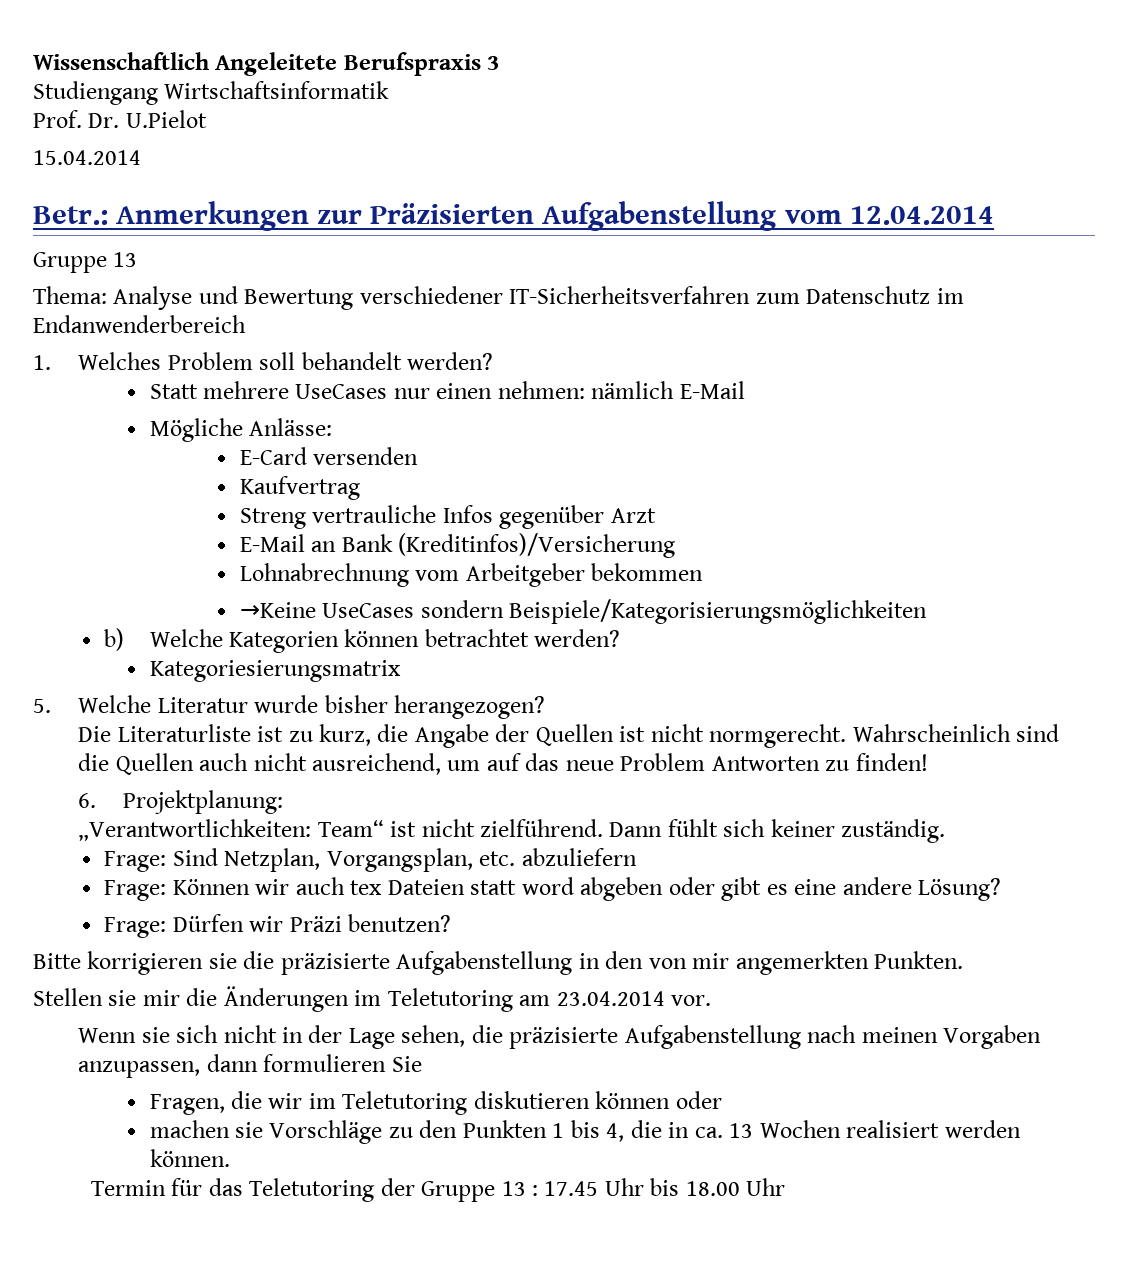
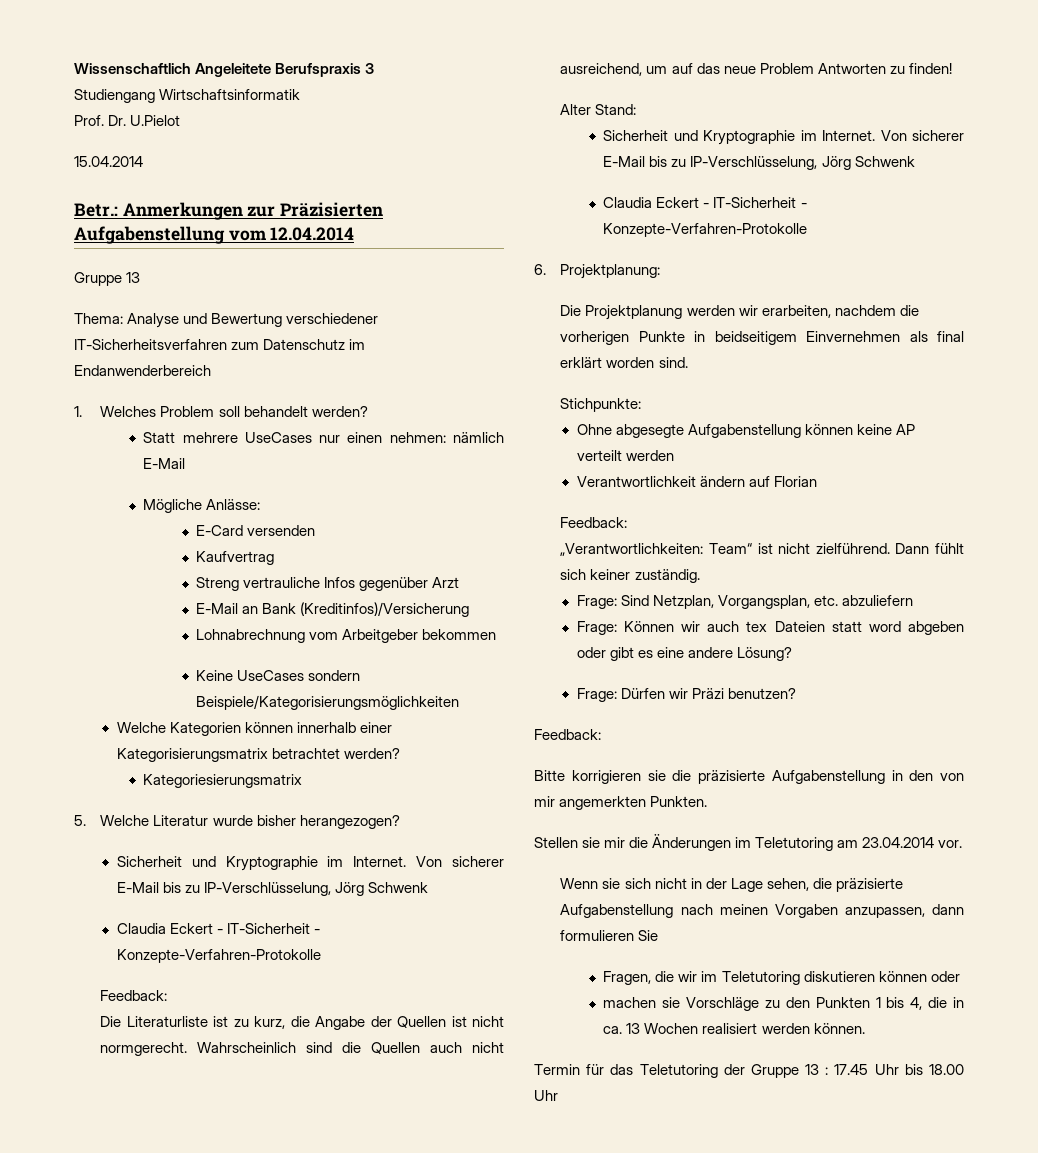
[239,602,316,618] →Keine -> [196,670,234,681] Keine
[104,628,125,651] b) -> (460, 702) none
(420, 638) none -> [297,722,393,733] [116,748,268,762] innerhalb einer Kategorisierungsmatrix
(545, 707) none -> [116,856,504,871] [116,882,429,896] [116,923,321,934] [116,949,321,963] [100,990,168,1001] // Sicherheit und Kryptographie im Internet. Von sicherer E-Mail bis zu IP-Verschlüsselung, Jörg Schwenk // Claudia Eckert - IT-Sicherheit - Konzepte-Verfahren-Protokolle // Feedback:
[78,790,284,814] 6. Projektplanung: -> [560,104,637,115] [603,130,964,145] [603,156,915,170] [603,197,807,208] [603,223,808,237] [534,264,661,279] [560,305,919,320] [560,331,964,345] [560,357,688,368] [560,398,642,412] [576,424,916,438] [576,450,674,461] [576,476,818,487] [560,517,628,528] Alter Stand: // Sicherheit und Kryptographie im Internet. Von sicherer E-Mail bis zu IP-Verschlüsselung, Jörg Schwenk // Claudia Eckert - IT-Sicherheit - Konzepte-Verfahren-Protokolle // 6. Projektplanung: // Die Projektplanung werden wir erarbeiten, nachdem die vorherigen Punkte in beidseitigem Einvernehmen als final erklärt worden sind. // Stichpunkte: // Ohne abgesegte Aufgabenstellung können keine AP verteilt werden // Verantwortlichkeit ändern auf Florian // Feedback:
(452, 923) none -> [534,729,601,740] // Feedback:

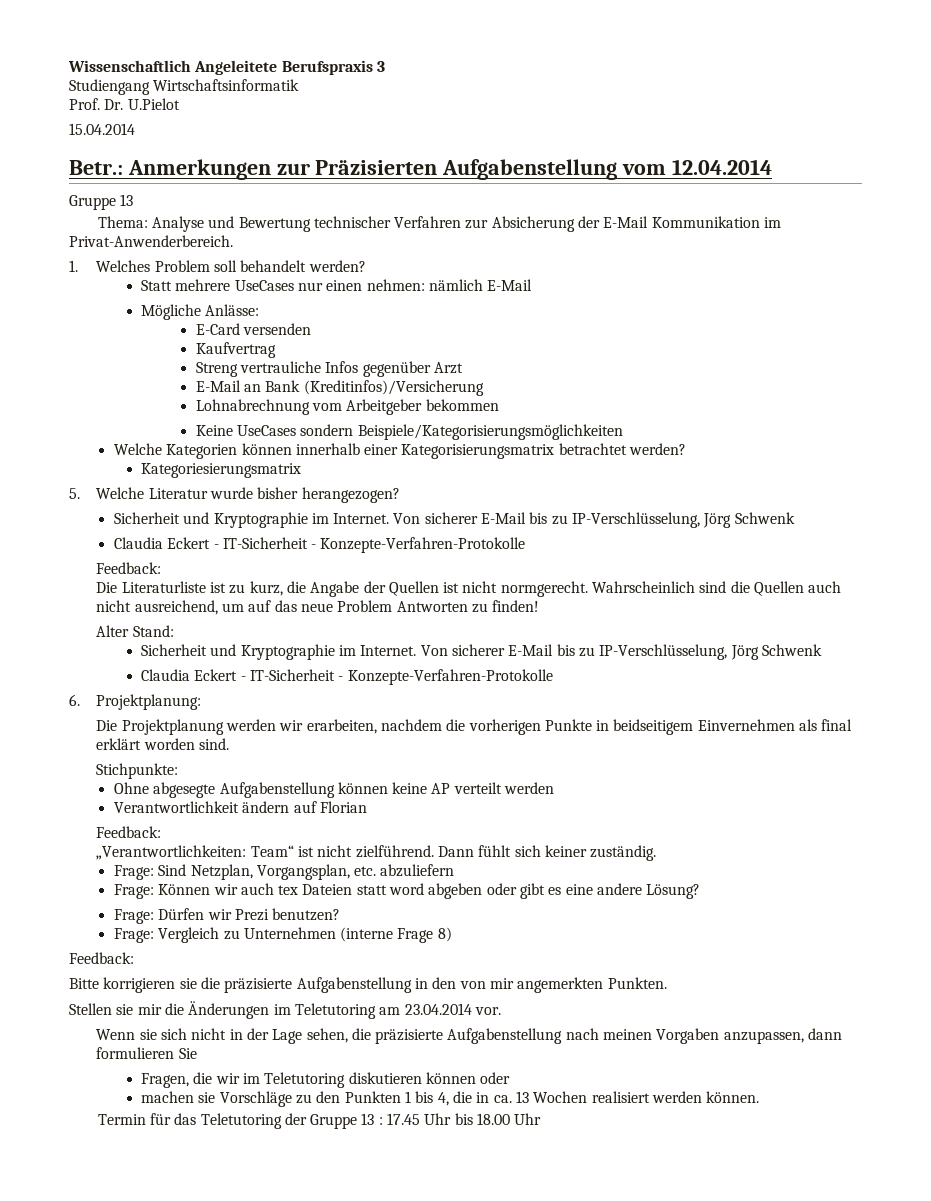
[286,313,379,324] [74,339,366,350] [74,365,211,376] verschiedener IT-Sicherheitsverfahren zum Datenschutz im Endanwenderbereich -> [313,216,782,232] [69,235,233,247] technischer Verfahren zur Absicherung der E-Mail Kommunikation im Privat-Anwenderbereich.
[692,688,725,699] Präzi -> [234,909,269,921] Prezi
(797, 693) none -> [113,927,452,943] // Frage: Vergleich zu Unternehmen (interne Frage 8)

